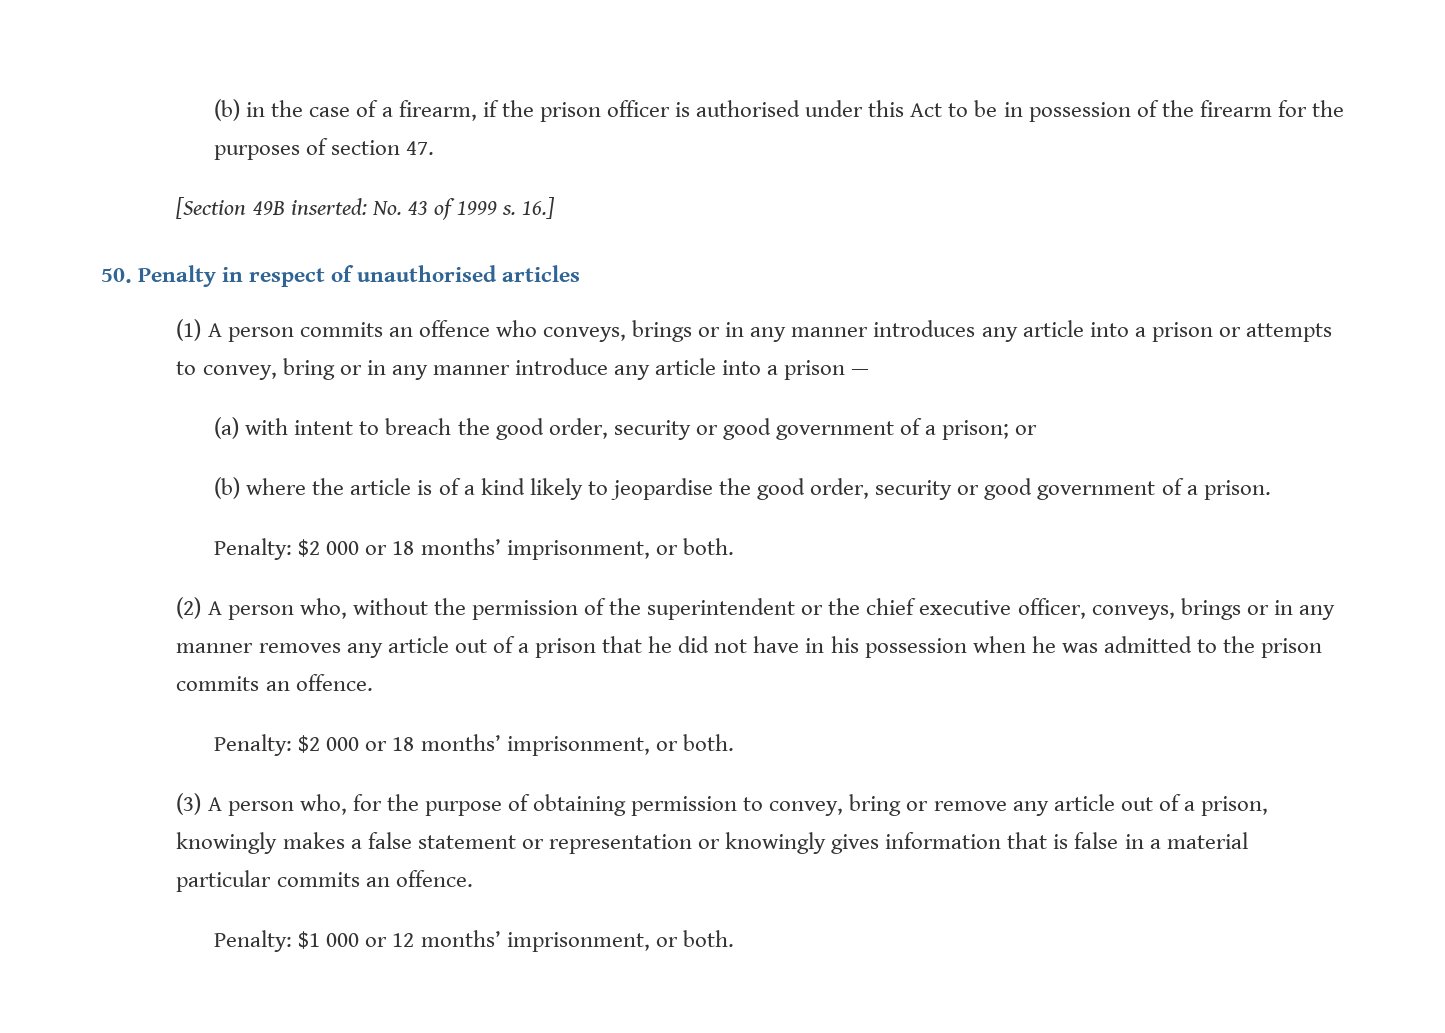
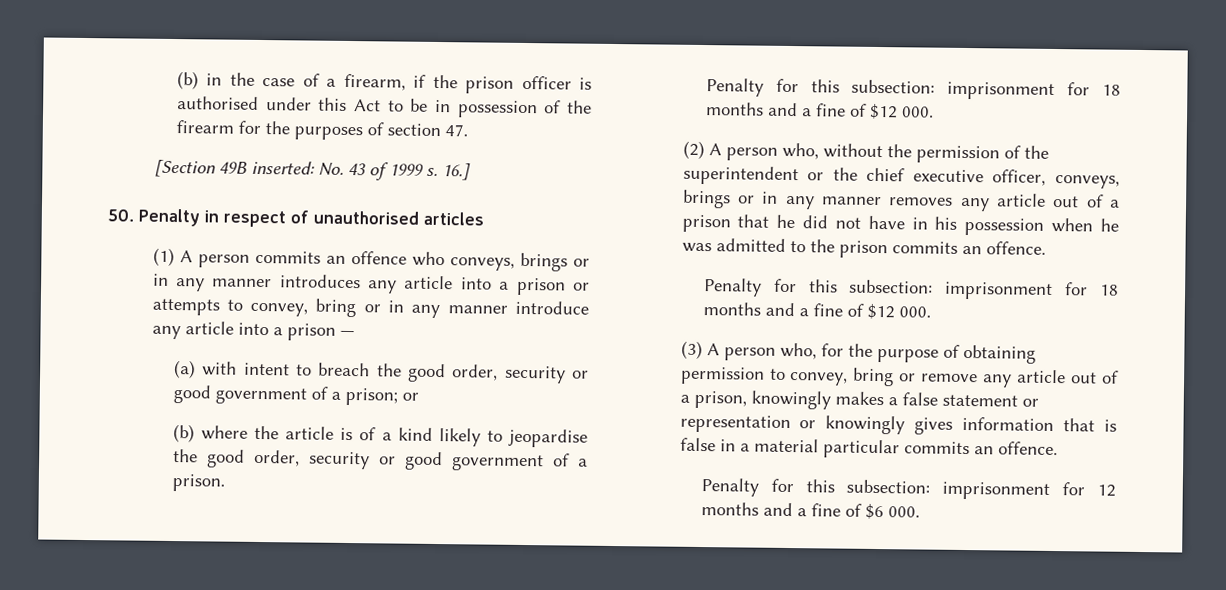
[214,538,734,560] Penalty: $2 000 or 18 months’ imprisonment, or both. -> [705,78,1121,101] [705,102,934,120] Penalty for this subsection: imprisonment for 18 months and a fine of $12 000.
[214,734,734,756] Penalty: $2 000 or 18 months’ imprisonment, or both. -> [702,278,1119,300] [702,302,931,320] Penalty for this subsection: imprisonment for 18 months and a fine of $12 000.
[214,930,734,952] Penalty: $1 000 or 12 months’ imprisonment, or both. -> [700,478,1116,500] [700,502,920,520] Penalty for this subsection: imprisonment for 12 months and a fine of $6 000.

